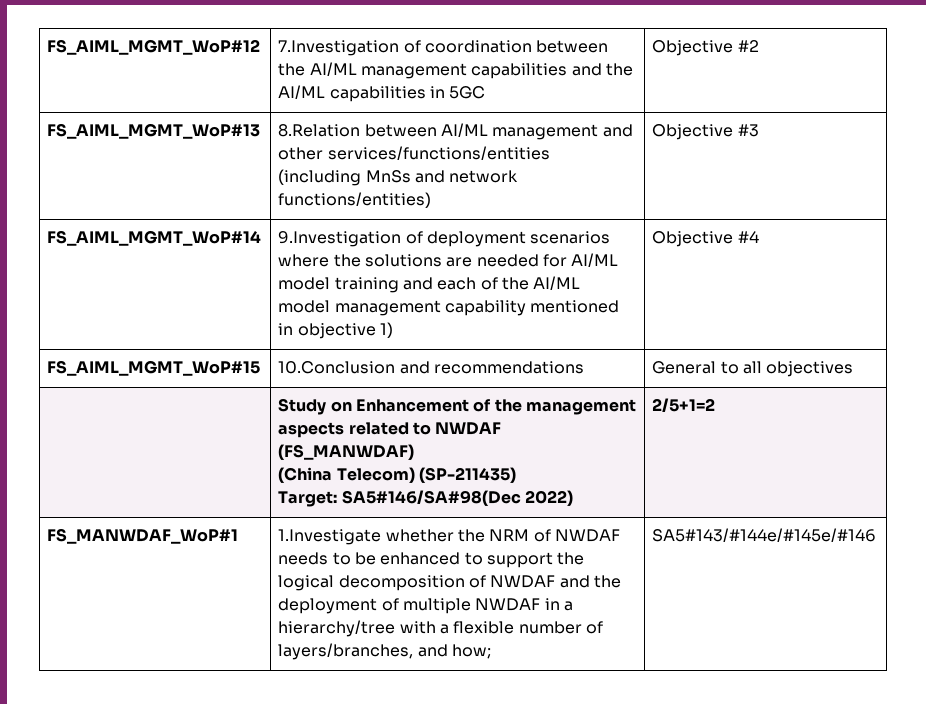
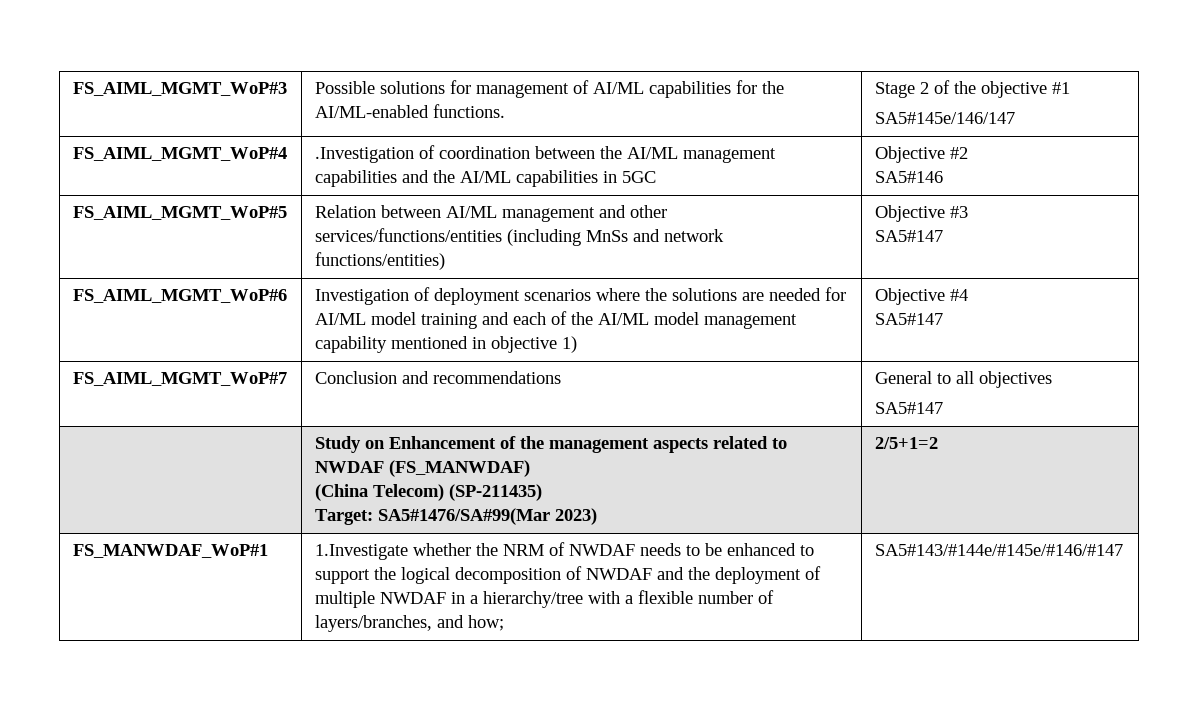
[47,39,261,55] [278,40,400,56] FS_AIML_MGMT_WoP#12 | 7.Investigation -> [72,82,287,96] [314,80,784,98] [314,104,505,118] [874,80,1070,98] [874,112,1015,124] [72,147,287,161] [314,147,414,163] FS_AIML_MGMT_WoP#3 | Possible solutions for management of AI/ML capabilities for the AI/ML-enabled functions. | Stage 2 of the objective #1 // SA5#145e/146/147 // FS_AIML_MGMT_WoP#4 | .Investigation
[47,123,261,139] [278,124,361,137] // FS_AIML_MGMT_WoP#13 | 8.Relation -> [874,171,943,183] [72,206,287,220] [314,205,376,218] // SA5#146 // FS_AIML_MGMT_WoP#5 | Relation
[47,230,262,246] [278,231,402,247] // FS_AIML_MGMT_WoP#14 | 9.Investigation -> [874,230,943,242] [72,289,287,303] [314,289,409,305] // SA5#147 // FS_AIML_MGMT_WoP#6 | Investigation
[47,360,261,376] [278,361,396,374] // FS_AIML_MGMT_WoP#15 | 10.Conclusion -> [874,313,943,325] [72,372,287,386] [314,371,397,384] // SA5#147 // FS_AIML_MGMT_WoP#7 | Conclusion
(854, 369) none -> [874,402,943,414] // SA5#147
[341,490,574,506] SA5#146/SA#98(Dec 2022) -> [377,508,597,525] SA5#1476/SA#99(Mar 2023)
[652,528,877,542] SA5#143/#144e/#145e/#146 -> [874,544,1123,556] SA5#143/#144e/#145e/#146/#147

